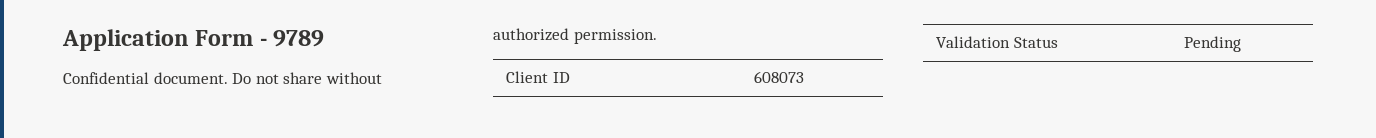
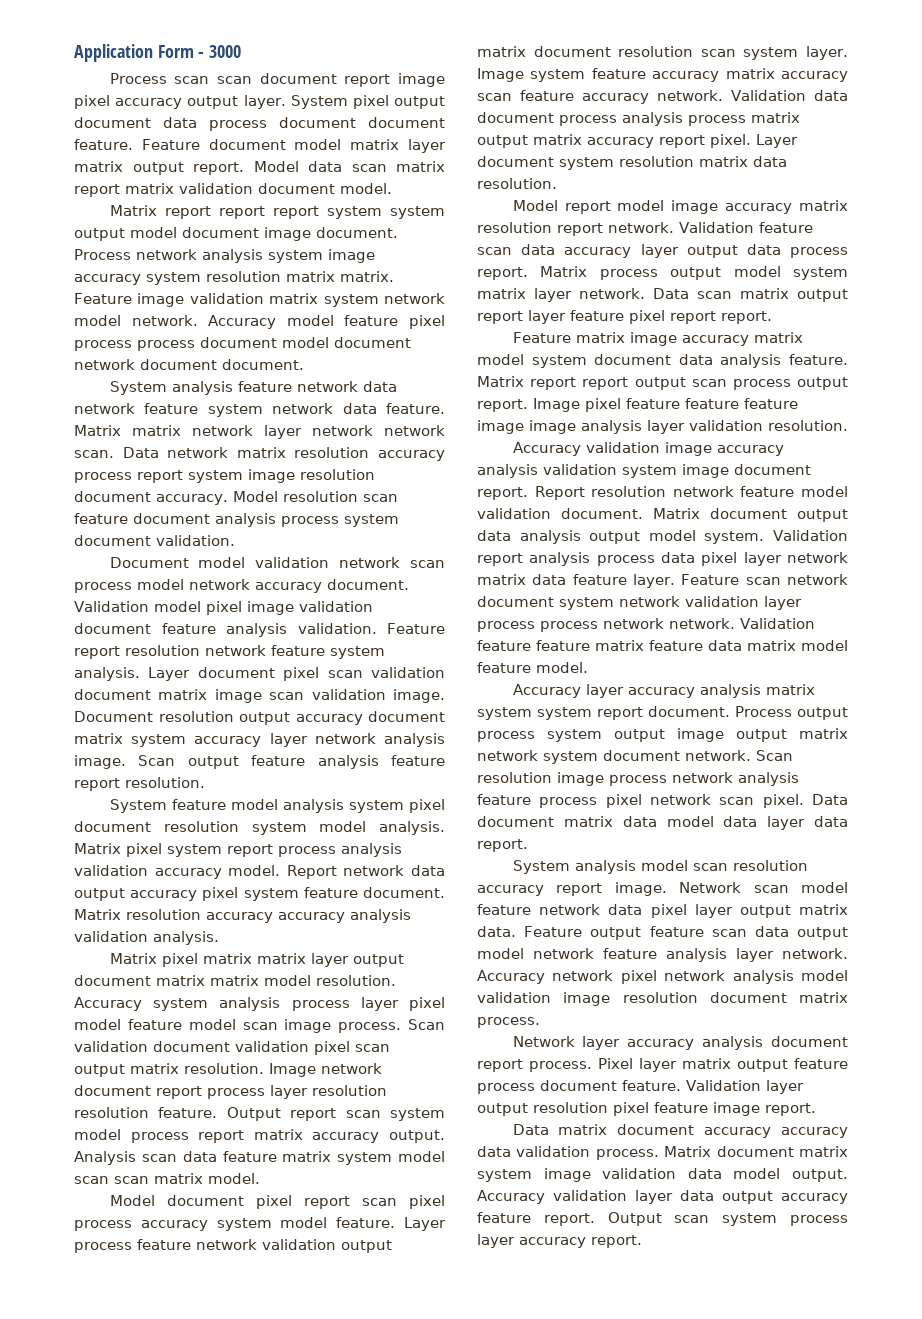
[273,30,325,47] [63,72,382,84] [493,28,657,44] [506,71,571,83] [754,71,805,83] [936,36,1059,48] [1184,36,1242,52] 9789 // Confidential document. Do not share without authorized permission. // Client ID | 608073 // Validation Status | Pending -> [209,45,242,58] [109,73,445,87] [74,95,445,109] [74,117,445,131] [74,139,446,153] [74,161,445,175] [74,183,392,197] [109,205,445,219] [74,227,398,241] [74,249,375,263] [74,271,394,285] [74,293,445,307] [74,315,445,329] [74,337,411,351] [74,359,304,370] [109,381,397,395] [74,403,445,417] [74,425,445,439] [74,447,445,461] [74,469,375,483] [74,491,398,505] [74,513,399,527] [74,535,235,546] [109,557,445,568] [74,579,409,593] [74,601,373,615] [74,623,445,637] [74,645,385,659] [74,667,445,681] [74,689,445,703] [74,711,445,725] [74,733,445,747] [74,755,445,769] [74,777,205,791] [109,799,445,813] [74,821,445,835] [74,843,402,857] [74,865,445,879] [74,887,445,901] [74,909,411,923] [74,931,219,945] [109,953,404,967] [74,975,396,986] [74,997,445,1011] [74,1019,445,1033] [74,1041,390,1055] [74,1063,382,1077] [74,1085,387,1099] [74,1107,445,1121] [74,1129,445,1143] [74,1151,445,1165] [74,1173,260,1184] [109,1195,445,1209] [74,1217,447,1231] [74,1239,392,1253] [477,46,849,60] [477,68,848,82] [477,90,848,104] [477,112,800,126] [477,134,798,148] [477,156,787,170] [477,178,557,189] [512,200,848,214] [477,222,813,236] [477,244,848,258] [477,266,848,280] [477,288,848,302] [477,310,772,324] [512,332,803,346] [477,354,848,368] [477,376,848,390] [477,398,798,412] [477,420,848,434] [512,442,784,456] [477,464,811,478] [477,486,848,500] [477,508,848,522] [477,530,849,544] [477,552,848,566] [477,574,848,588] [477,596,802,610] [477,618,815,632] [477,640,848,651] [477,662,588,673] [512,684,815,698] [477,706,848,720] [477,728,848,742] [477,750,793,764] [477,772,799,786] [477,794,848,808] [477,816,848,830] [477,839,528,852] [512,860,808,874] [477,882,848,896] [477,904,848,918] [477,926,848,940] [477,948,848,962] [477,970,848,984] [477,992,848,1006] [477,1017,540,1028] [512,1036,848,1050] [477,1058,848,1072] [477,1080,804,1094] [477,1102,816,1116] [512,1124,848,1138] [477,1146,848,1160] [477,1168,848,1182] [477,1190,848,1204] [477,1212,848,1226] [477,1234,642,1248] 3000 // Process scan scan document report image pixel accuracy output layer. System pixel output document data process document document feature. Feature document model matrix layer matrix output report. Model data scan matrix report matrix validation document model. // Matrix report report report system system output model document image document. Process network analysis system image accuracy system resolution matrix matrix. Feature image validation matrix system network model network. Accuracy model feature pixel process process document model document network document document. // System analysis feature network data network feature system network data feature. Matrix matrix network layer network network scan. Data network matrix resolution accuracy process report system image resolution document accuracy. Model resolution scan feature document analysis process system document validation. // Document model validation network scan process model network accuracy document. Validation model pixel image validation document feature analysis validation. Feature report resolution network feature system analysis. Layer document pixel scan validation document matrix image scan validation image. Document resolution output accuracy document matrix system accuracy layer network analysis image. Scan output feature analysis feature report resolution. // System feature model analysis system pixel document resolution system model analysis. Matrix pixel system report process analysis validation accuracy model. Report network data output accuracy pixel system feature document. Matrix resolution accuracy accuracy analysis validation analysis. // Matrix pixel matrix matrix layer output document matrix matrix model resolution. Accuracy system analysis process layer pixel model feature model scan image process. Scan validation document validation pixel scan output matrix resolution. Image network document report process layer resolution resolution feature. Output report scan system model process report matrix accuracy output. Analysis scan data feature matrix system model scan scan matrix model. // Model document pixel report scan pixel process accuracy system model feature. Layer process feature network validation output matrix document resolution scan system layer. Image system feature accuracy matrix accuracy scan feature accuracy network. Validation data document process analysis process matrix output matrix accuracy report pixel. Layer document system resolution matrix data resolution. // Model report model image accuracy matrix resolution report network. Validation feature scan data accuracy layer output data process report. Matrix process output model system matrix layer network. Data scan matrix output report layer feature pixel report report. // Feature matrix image accuracy matrix model system document data analysis feature. Matrix report report output scan process output report. Image pixel feature feature feature image image analysis layer validation resolution. // Accuracy validation image accuracy analysis validation system image document report. Report resolution network feature model validation document. Matrix document output data analysis output model system. Validation report analysis process data pixel layer network matrix data feature layer. Feature scan network document system network validation layer process process network network. Validation feature feature matrix feature data matrix model feature model. // Accuracy layer accuracy analysis matrix system system report document. Process output process system output image output matrix network system document network. Scan resolution image process network analysis feature process pixel network scan pixel. Data document matrix data model data layer data report. // System analysis model scan resolution accuracy report image. Network scan model feature network data pixel layer output matrix data. Feature output feature scan data output model network feature analysis layer network. Accuracy network pixel network analysis model validation image resolution document matrix process. // Network layer accuracy analysis document report process. Pixel layer matrix output feature process document feature. Validation layer output resolution pixel feature image report. // Data matrix document accuracy accuracy data validation process. Matrix document matrix system image validation data model output. Accuracy validation layer data output accuracy feature report. Output scan system process layer accuracy report.

